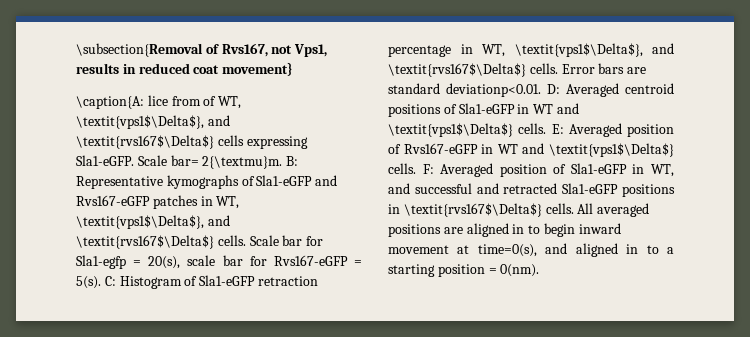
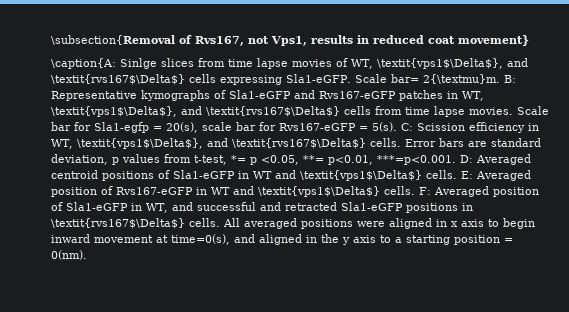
[147,95,201,106] lice from -> [120,58,332,69] Sinlge slices from time lapse movies
[217,235,246,246] cells. -> [344,106,513,117] cells from time lapse movies.
[119,275,318,289] [388,45,451,57] Histogram of Sla1-eGFP retraction percentage -> [417,122,525,133] Scission efficiency
[446,83,541,97] deviationp<0.01. -> [51,154,456,165] deviation, p values from t-test, *= p <0.05, **= p<0.01, ***=p<0.001.
[443,223,525,237] are aligned in -> [357,218,484,229] were aligned in x axis
(639, 249) none -> [321,234,376,245] the y axis

